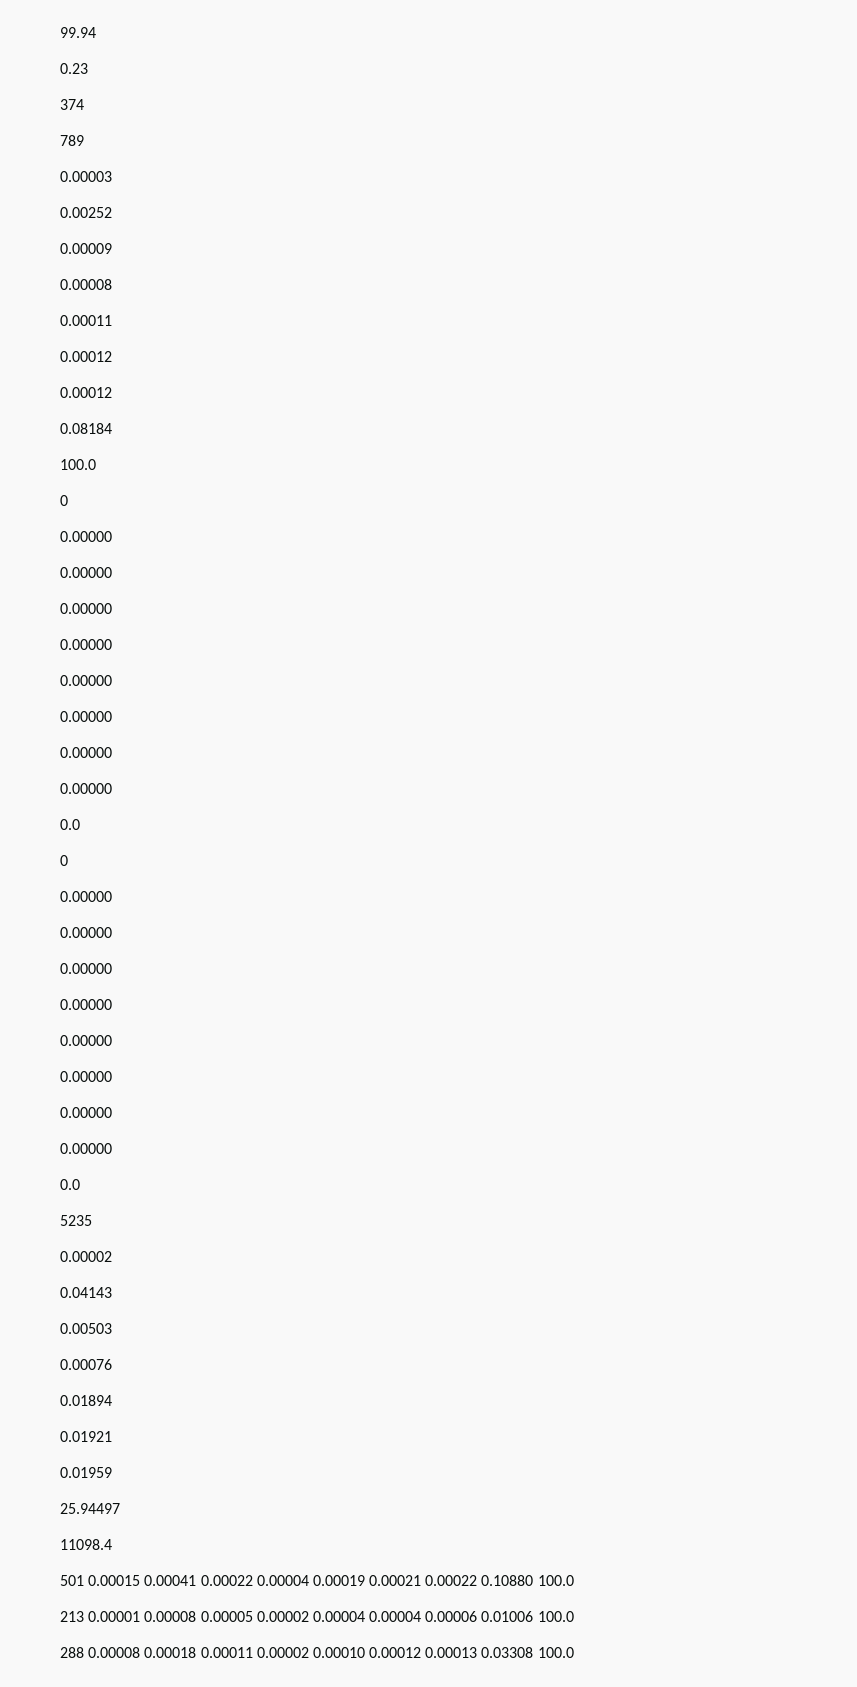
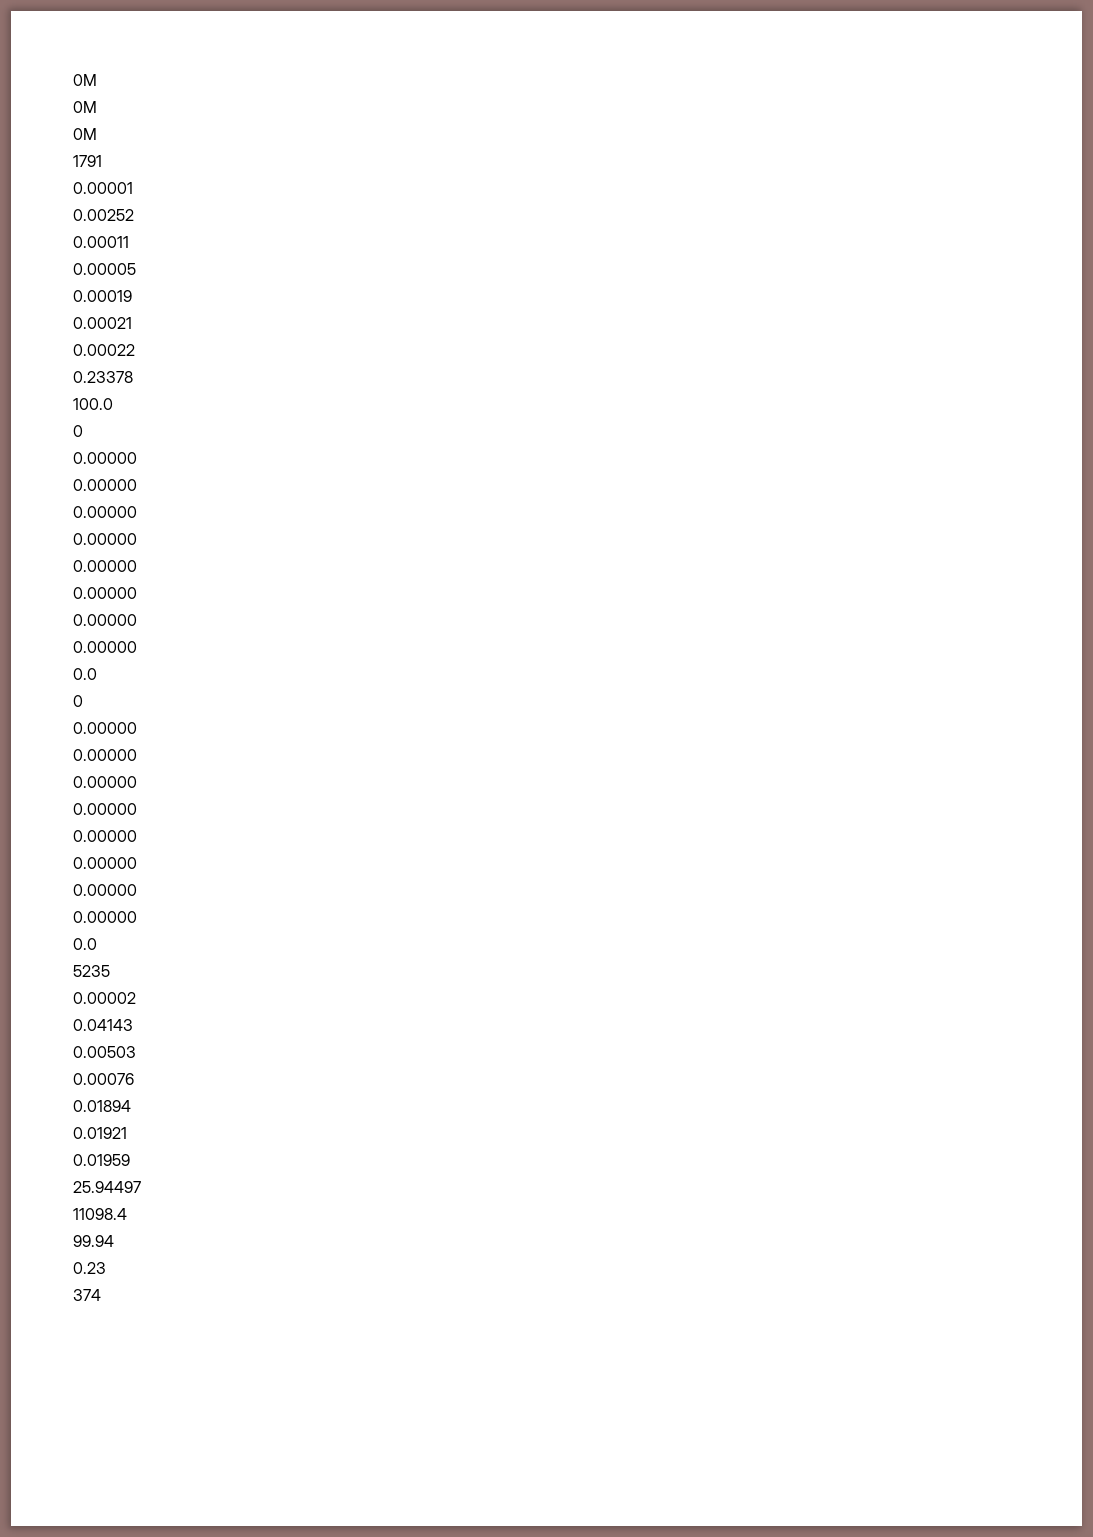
[60,27,96,38] [60,63,88,74] [60,99,84,110] [60,135,84,146] [60,171,112,182] 99.94 // 0.23 // 374 // 789 // 0.00003 -> [73,74,97,86] [73,101,97,113] [73,128,97,140] [73,155,102,167] [73,182,133,194] 0M // 0M // 0M // 1791 // 0.00001
[60,243,112,254] [60,279,112,290] // 0.00009 // 0.00008 -> (134, 215) none
[60,351,112,362] [60,387,112,398] [60,423,112,434] 0.00012 // 0.00012 // 0.08184 -> [73,263,136,275] [73,290,132,302] [73,317,132,329] [73,344,135,356] [73,371,133,383] 0.00005 // 0.00019 // 0.00021 // 0.00022 // 0.23378
[60,1575,574,1586] [60,1611,574,1622] [60,1647,574,1658] 501 0.00015 0.00041 0.00022 0.00004 0.00019 0.00021 0.00022 0.10880 100.0 // 213 0.00001 0.00008 0.00005 0.00002 0.00004 0.00004 0.00006 0.01006 100.0 // 288 0.00008 0.00018 0.00011 0.00002 0.00010 0.00012 0.00013 0.03308 100.0 -> [73,1235,114,1247] [73,1262,106,1274] [73,1289,101,1301] 99.94 // 0.23 // 374

